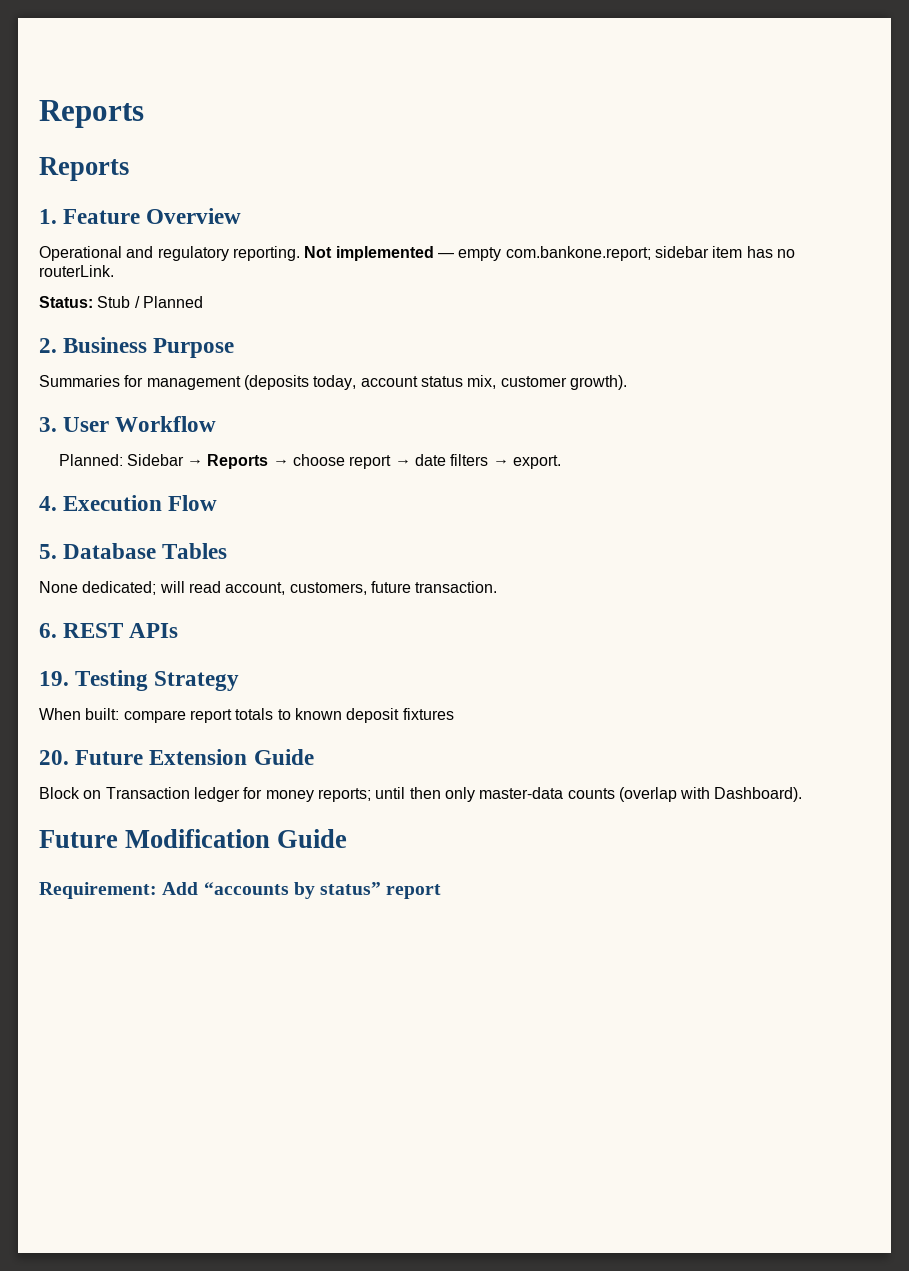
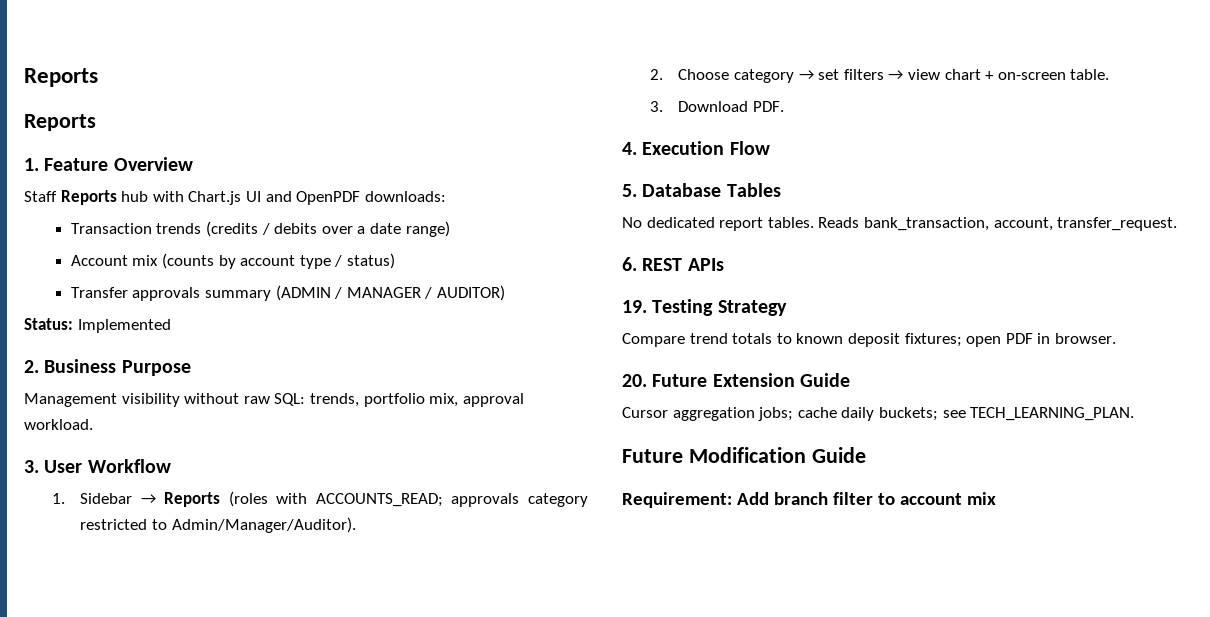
[39,246,795,261] [39,265,114,277] [39,296,203,308] [39,337,235,358] [39,375,627,390] Operational and regulatory reporting. Not implemented — empty com.bankone.report; sidebar item has no routerLink. // Status: Stub / Planned // 2. Business Purpose // Summaries for management (deposits today, account status mix, customer growth). -> [24,190,446,205] [70,221,450,237] [70,253,396,269] [70,285,506,301] [24,318,171,333] [24,359,191,376] [24,393,524,407] [24,419,93,430] Staff Reports hub with Chart.js UI and OpenPDF downloads: // Transaction trends (credits / debits over a date range) // Account mix (counts by account type / status) // Transfer approvals summary (ADMIN / MANAGER / AUDITOR) // Status: Implemented // 2. Business Purpose // Management visibility without raw SQL: trends, portfolio mix, approval workload.
[58,454,123,466] Planned: -> [52,493,66,504] 1.
[272,454,562,469] → choose report → date filters → export. -> [228,491,588,507] [80,517,356,533] [650,69,1110,83] [650,101,784,112] (roles with ACCOUNTS_READ; approvals category restricted to Admin/Manager/Auditor). // 2. Choose category → set filters → view chart + on-screen table. // 3. Download PDF.
[39,581,498,595] None dedicated; will read account, customers, future transaction. -> [622,217,1178,231] No dedicated report tables. Reads bank_transaction, account, transfer_request.
[39,708,454,723] [39,749,314,765] [39,787,803,802] When built: compare report totals to known deposit fixtures // 20. Future Extension Guide // Block on Transaction ledger for money reports; until then only master-data counts (overlap with Dashboard). -> [622,333,1116,347] [622,373,851,387] [622,407,1135,421] Compare trend totals to known deposit fixtures; open PDF in browser. // 20. Future Extension Guide // Cursor aggregation jobs; cache daily buckets; see TECH_LEARNING_PLAN.
[203,882,442,899] “accounts by status” report -> [773,492,996,505] branch filter to account mix

